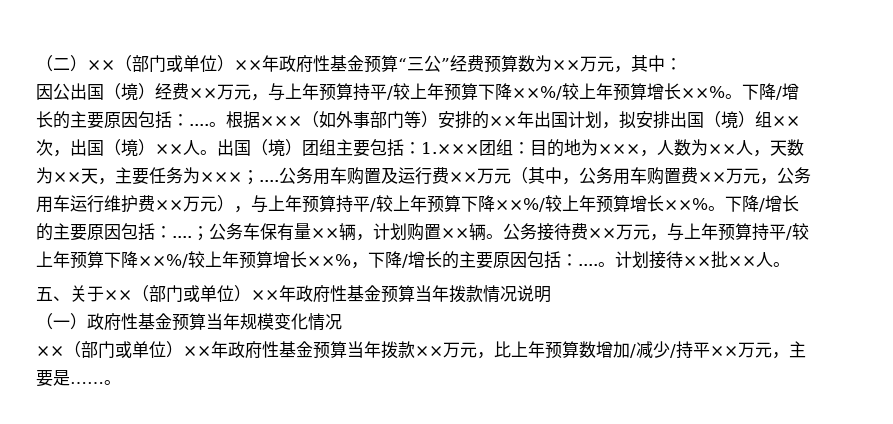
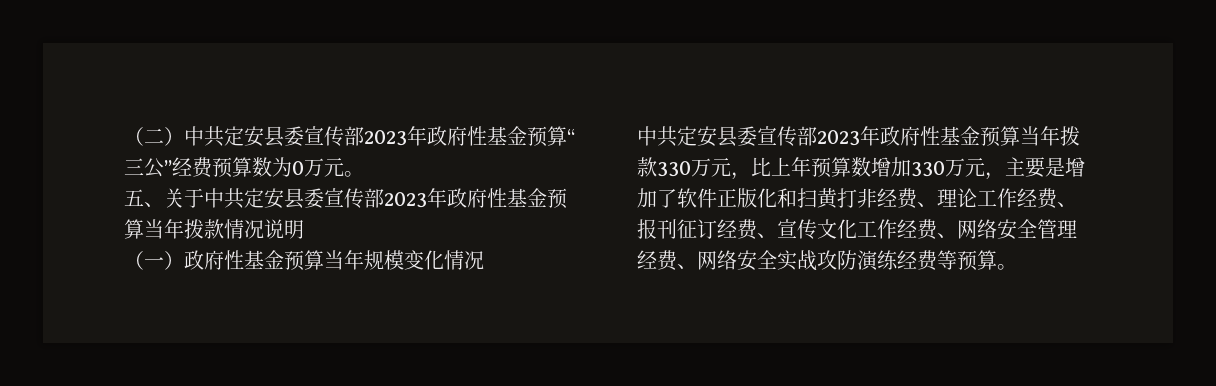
[87,55,262,72] ××（部门或单位）×× -> [184,126,407,147] 中共定安县委宣传部2023
[552,55,682,73] [36,83,799,101] [36,111,800,129] [36,139,804,157] [36,167,811,185] [36,195,799,213] [36,223,809,241] [36,251,790,269] [36,285,279,302] ××万元，其中： // 因公出国（境）经费××万元，与上年预算持平/较上年预算下降××%/较上年预算增长××%。下降/增长的主要原因包括：....。根据×××（如外事部门等）安排的××年出国计划，拟安排出国（境）组××次，出国（境）××人。出国（境）团组主要包括：1.×××团组：目的地为×××，人数为××人，天数为××天，主要任务为×××；....公务用车购置及运行费××万元（其中，公务用车购置费××万元，公务用车运行维护费××万元），与上年预算持平/较上年预算下降××%/较上年预算增长××%。下降/增长的主要原因包括：....；公务车保有量××辆，计划购置××辆。公务接待费××万元，与上年预算持平/较上年预算下降××%/较上年预算增长××%，下降/增长的主要原因包括：....。计划接待××批××人。 // 五、关于××（部门或单位）×× -> [292,158,364,177] [124,188,427,209] 0万元。 // 五、关于中共定安县委宣传部2023
[36,341,443,359] ××（部门或单位）××年政府性基金预算当年拨款×× -> [637,126,1080,147] [637,157,691,177] 中共定安县委宣传部2023年政府性基金预算当年拨款330
[630,341,806,359] [36,370,104,387] /减少/持平××万元，主要是…… -> [911,157,1085,180] [637,188,1077,209] [637,219,1077,240] [637,250,997,271] 330万元，主要是增加了软件正版化和扫黄打非经费、理论工作经费、报刊征订经费、宣传文化工作经费、网络安全管理经费、网络安全实战攻防演练经费等预算

